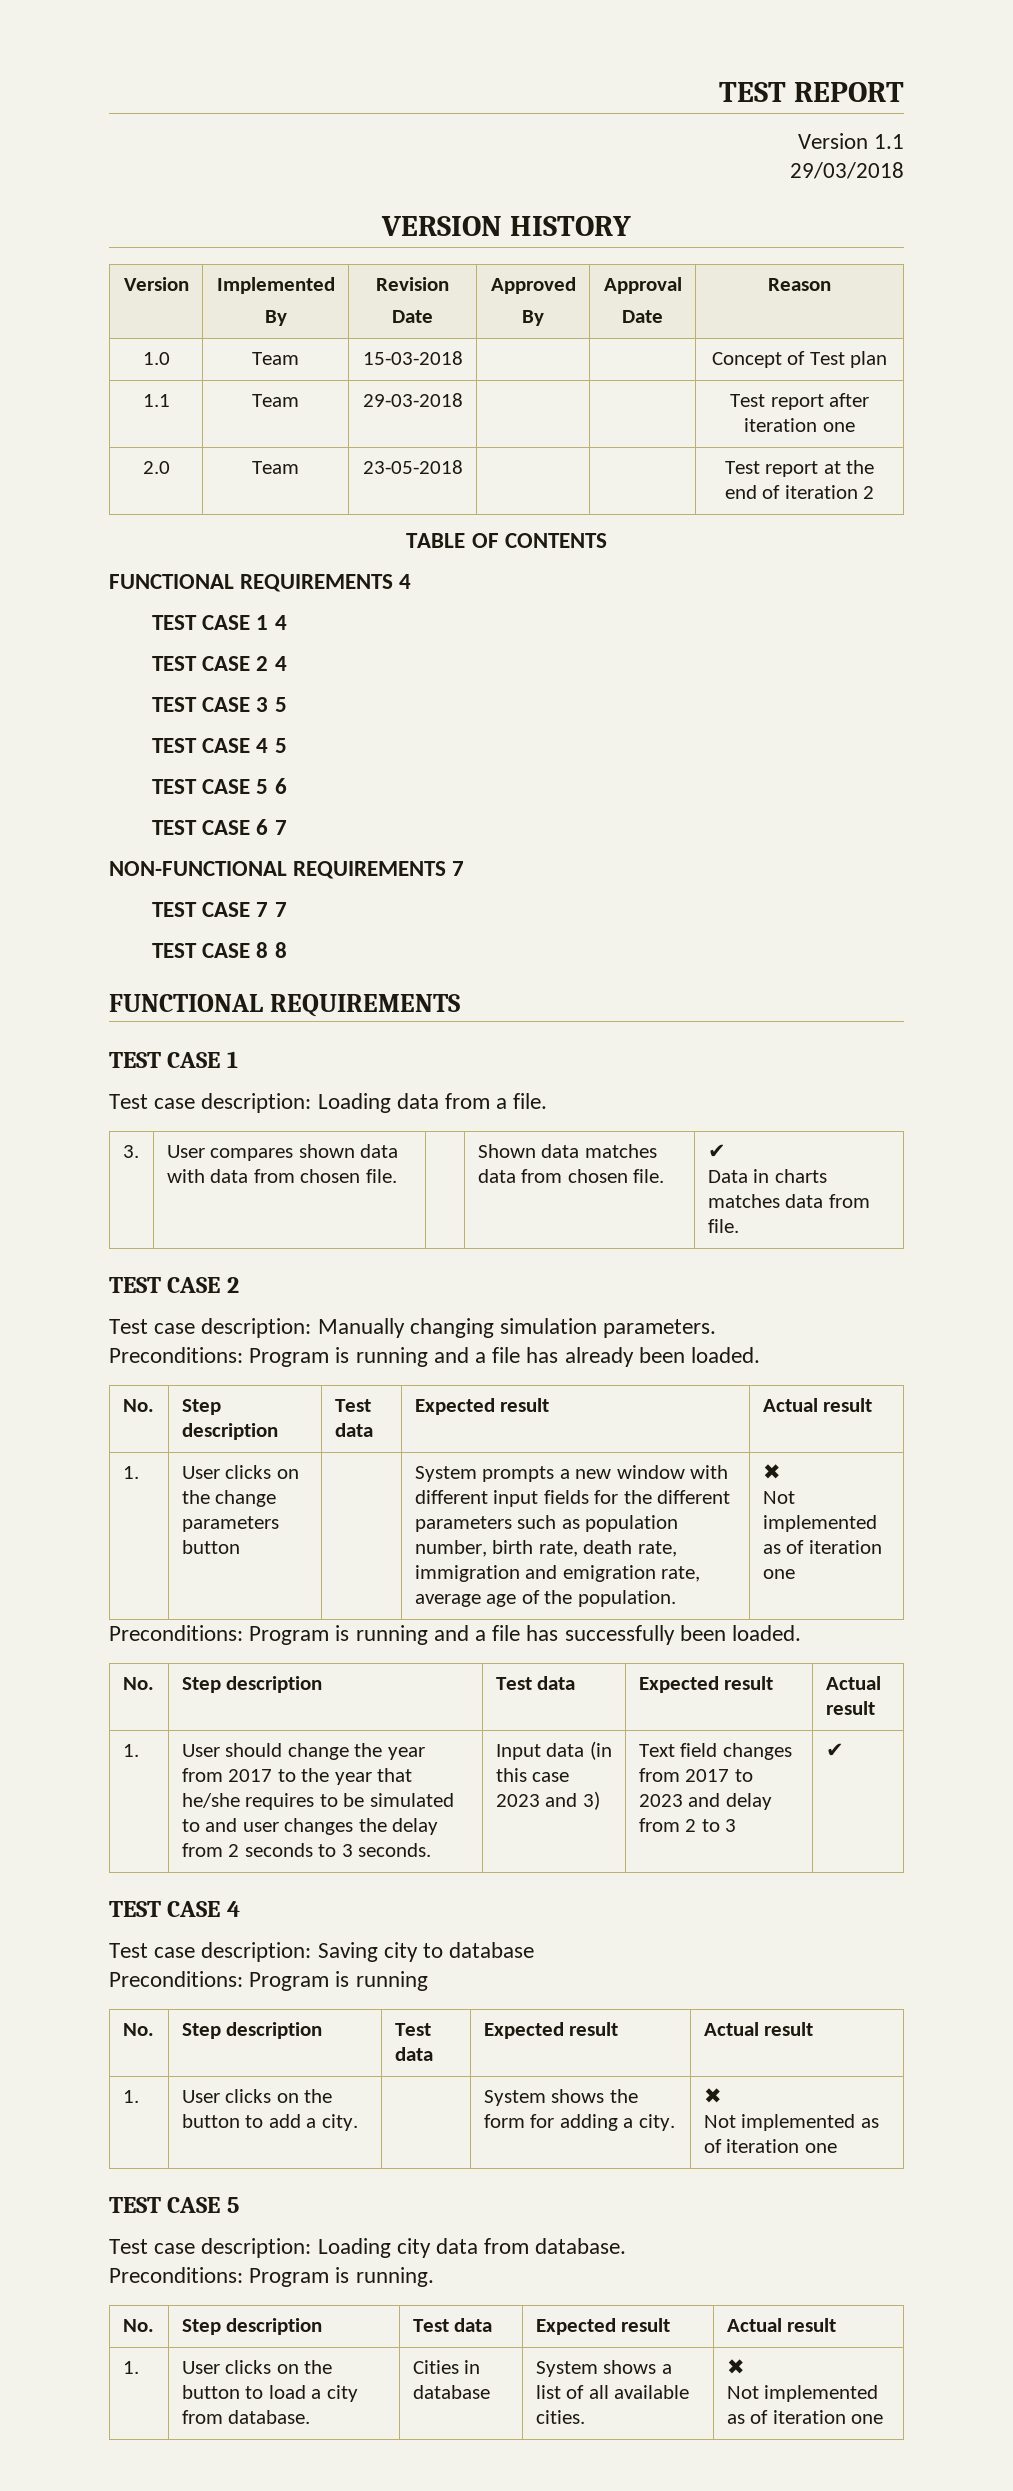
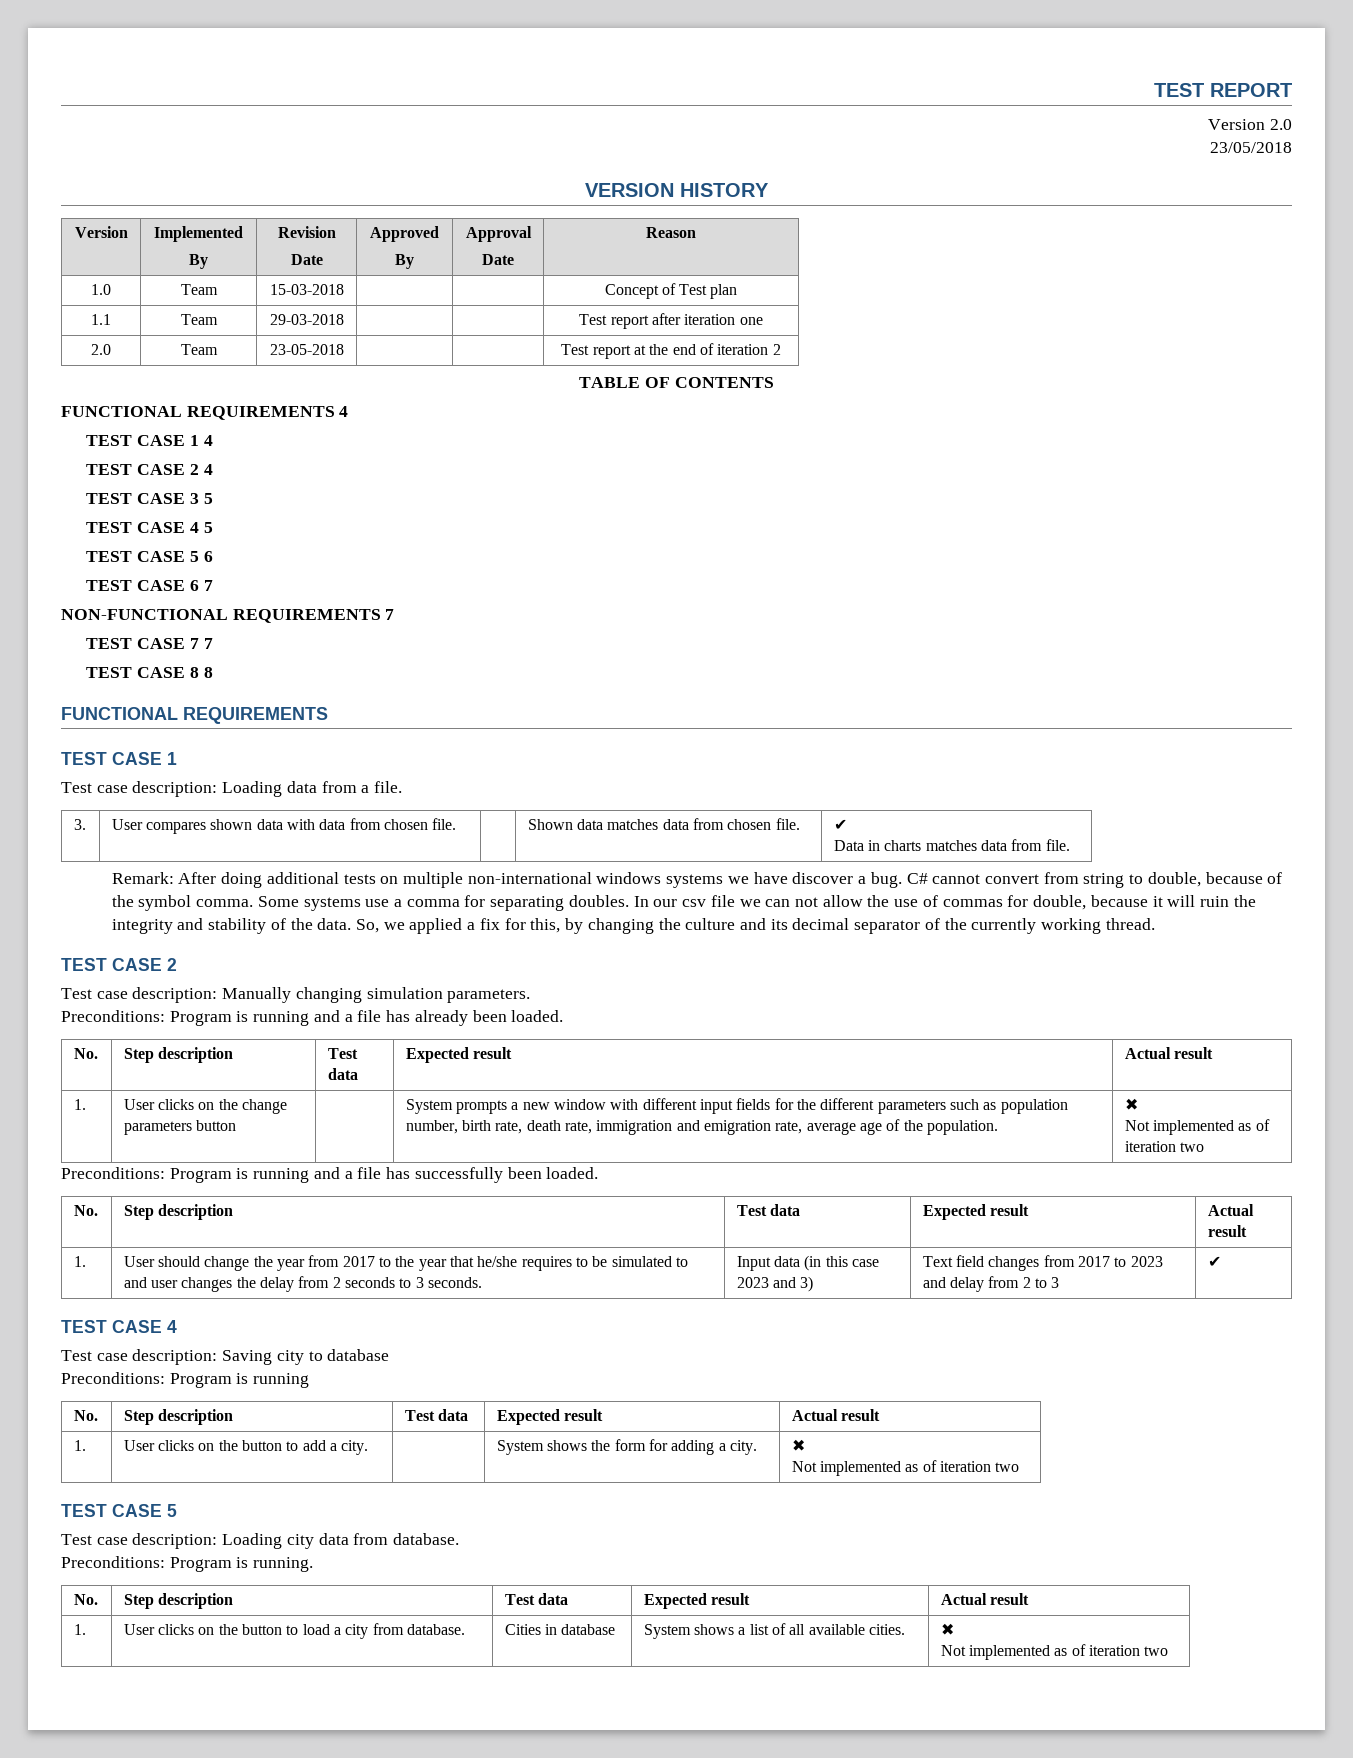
[874,134,904,149] [790,162,904,179] 1.1 // 29/03/2018 -> [1270,119,1292,130] [1210,142,1292,153] 2.0 // 23/05/2018
(739, 1226) none -> [111,872,1283,888] [111,895,1256,911] [111,918,1155,934] // Remark: After doing additional tests on multiple non-international windows systems we have discover a bug. C# cannot convert from string to double, because of the symbol comma. Some systems use a comma for separating doubles. In our csv file we can not allow the use of commas for double, because it will ruin the integrity and stability of the data. So, we applied a fix for this, by changing the culture and its decimal separator of the currently working thread.
[762,1569,795,1579] one -> [1180,1142,1205,1152] two
[804,2143,837,2153] one -> [995,1462,1020,1472] two
[851,2414,884,2424] one -> [1144,1646,1169,1656] two

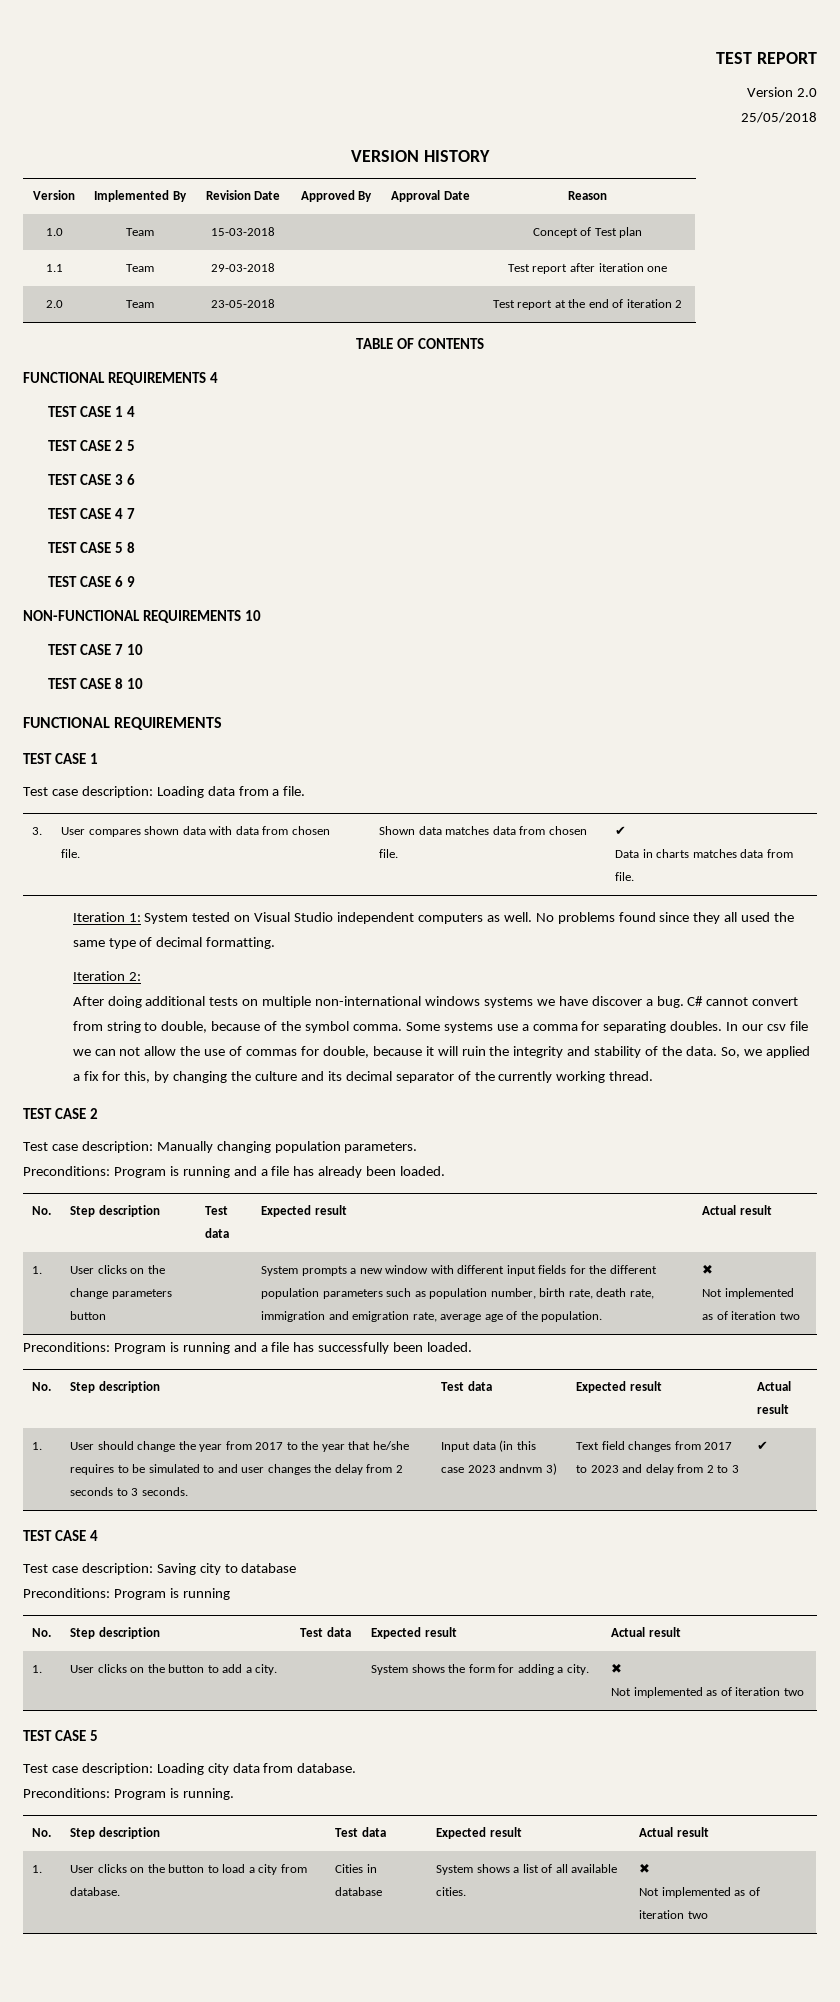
[1210,142,1292,153] 23/05/2018 -> [741,112,817,123] 25/05/2018
(243, 234) // -> (170, 196) none
(336, 232) // -> (251, 195) none
(439, 234) // -> (355, 196) none
(532, 234) // -> (441, 196) none
[203,464,213,475] 4 -> [126,440,135,451] 5
[203,493,213,504] [86,522,213,533] [86,551,213,562] 5 // TEST CASE 4 5 // TEST CASE 5 6 -> [126,474,135,485] [47,508,135,519] [47,542,135,553] 6 // TEST CASE 4 7 // TEST CASE 5 8
[203,580,213,591] 7 -> [126,576,135,587] 9
[385,609,395,620] 7 -> [244,610,261,621] 10
[203,638,213,649] 7 -> [126,644,143,655] 10
[203,667,213,678] 8 -> [126,678,143,689] 10
[111,872,174,884] Remark: -> [72,912,795,924] [72,937,276,949] [72,971,141,981] Iteration 1: System tested on Visual Studio independent computers as well. No problems found since they all used the same type of decimal formatting. // Iteration 2: //
[366,987,443,999] simulation -> [274,1141,341,1153] population
(875, 1104) none -> [261,1288,320,1299] population
[773,1277,797,1288] and -> [499,1464,543,1473] andnvm

